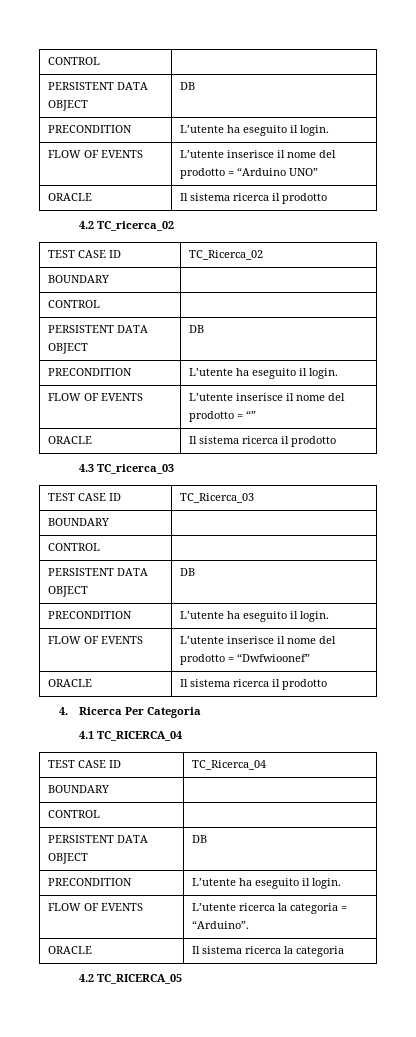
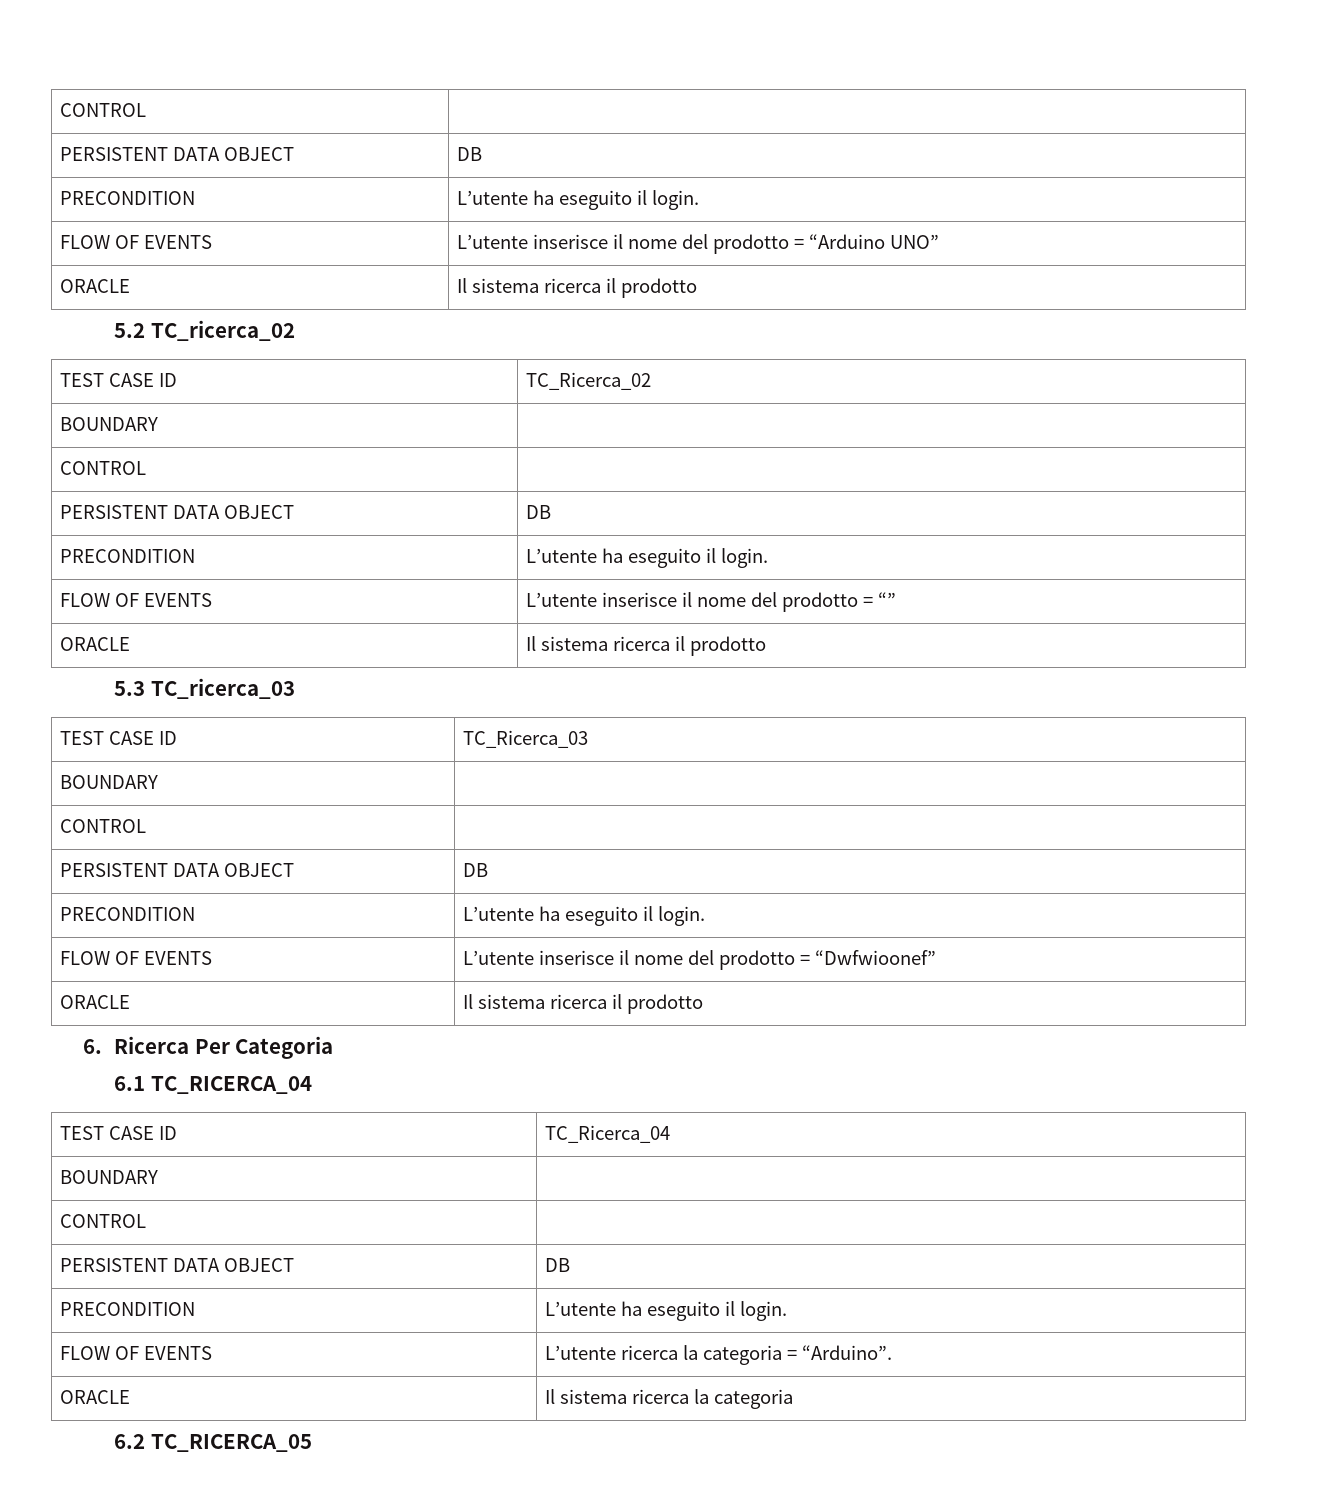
[79,221,95,229] 4.2 -> [114,323,146,338] 5.2
[79,464,95,472] 4.3 -> [114,681,146,696] 5.3
[59,707,69,715] 4. -> [82,1039,102,1054] 6.
[79,731,95,739] 4.1 -> [114,1076,146,1091] 6.1
[79,974,95,982] 4.2 -> [114,1434,146,1449] 6.2

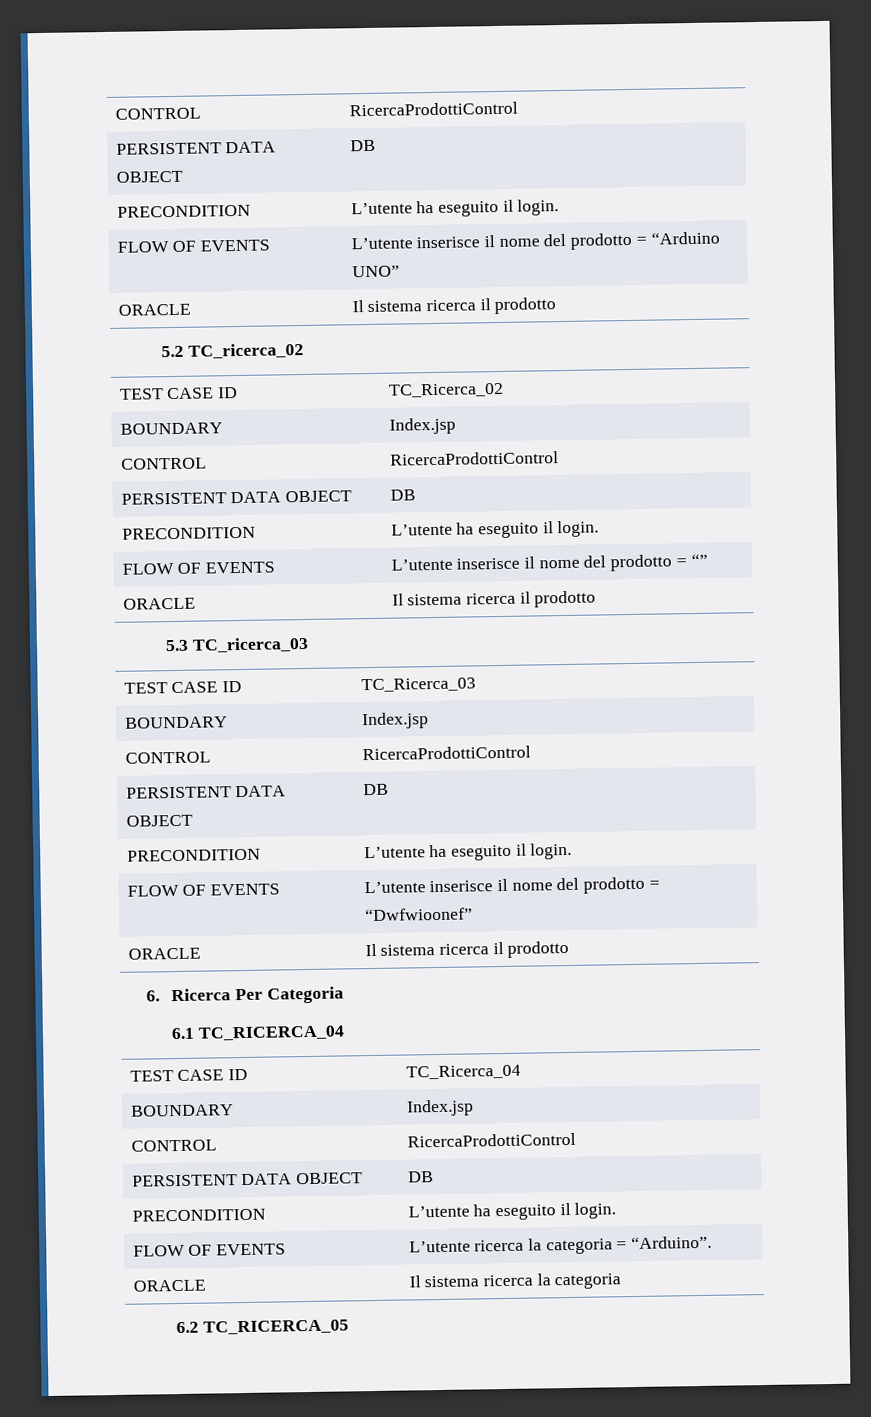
[60,103,147,117] CONTROL | -> [114,107,201,120] [348,101,518,117] CONTROL | RicercaProdottiControl
[60,461,147,475] // CONTROL | -> [388,417,456,435] [120,457,207,470] [389,451,559,466] Index.jsp // CONTROL | RicercaProdottiControl
[60,819,147,833] // CONTROL | -> [361,712,429,730] [124,751,211,764] [361,745,531,761] Index.jsp // CONTROL | RicercaProdottiControl
[60,1214,147,1228] // CONTROL | -> [406,1099,474,1117] [130,1139,217,1152] [406,1132,576,1148] Index.jsp // CONTROL | RicercaProdottiControl

